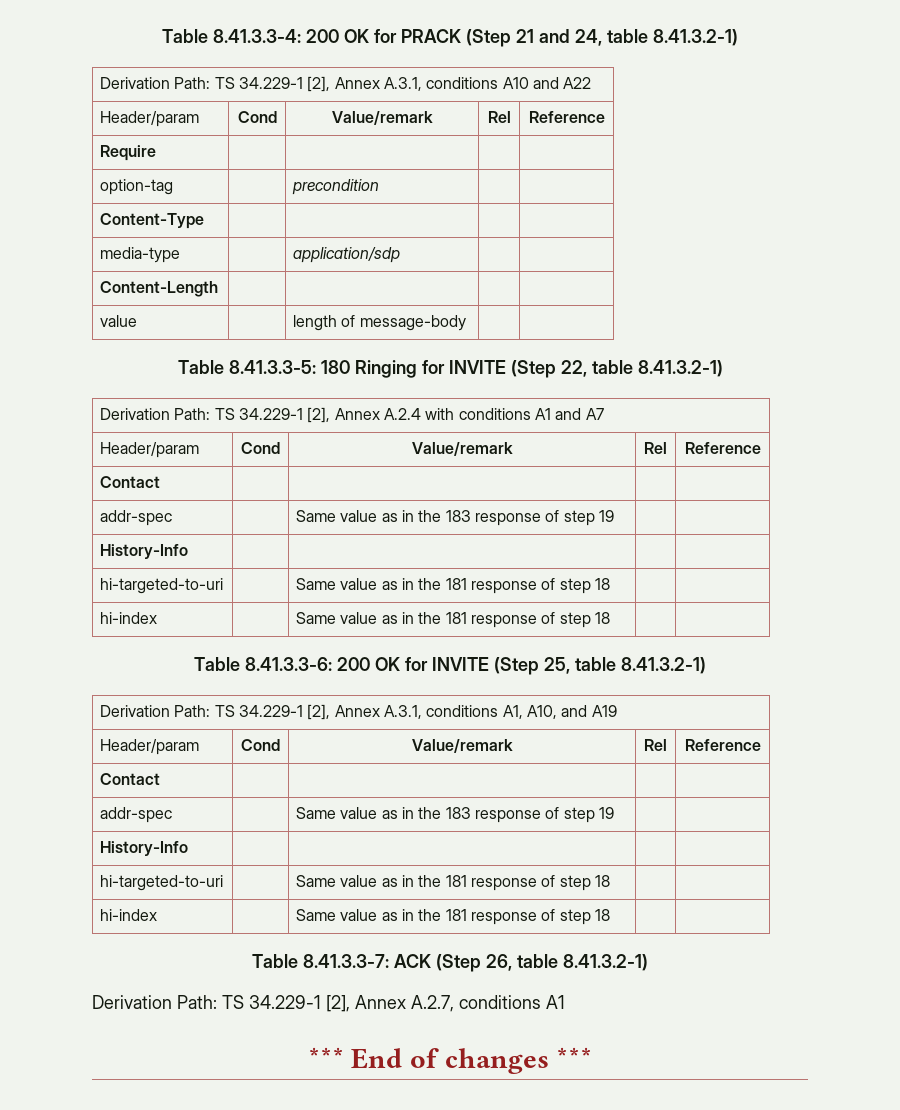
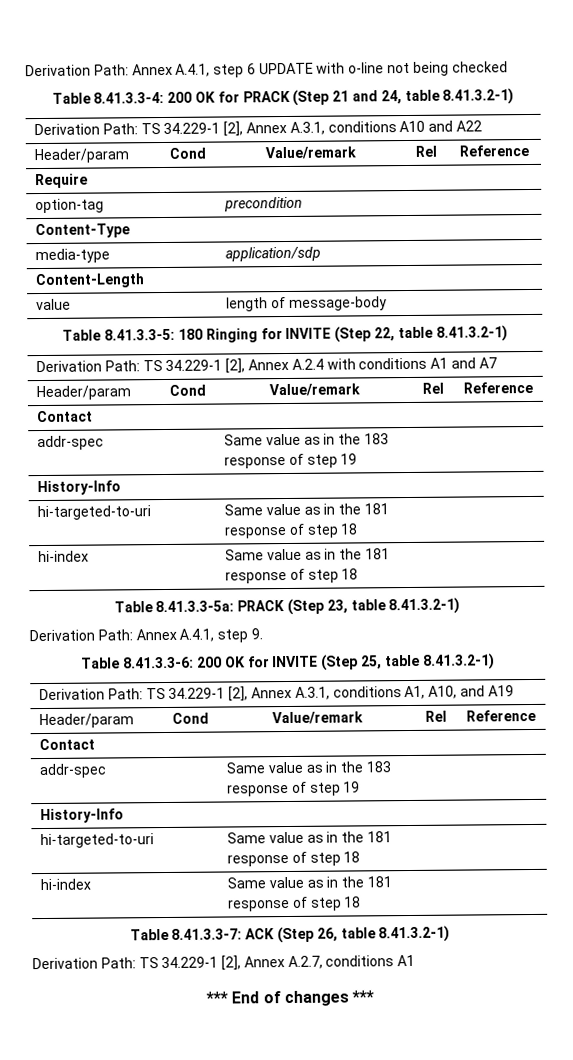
(162, 36) none -> [25,61,508,78] Derivation Path: Annex A.4.1, step 6 UPDATE with o-line not being checked //
(611, 618) none -> [113,597,461,615] [29,628,263,643] // Table 8.41.3.3-5a: PRACK (Step 23, table 8.41.3.2-1) // Derivation Path: Annex A.4.1, step 9.

